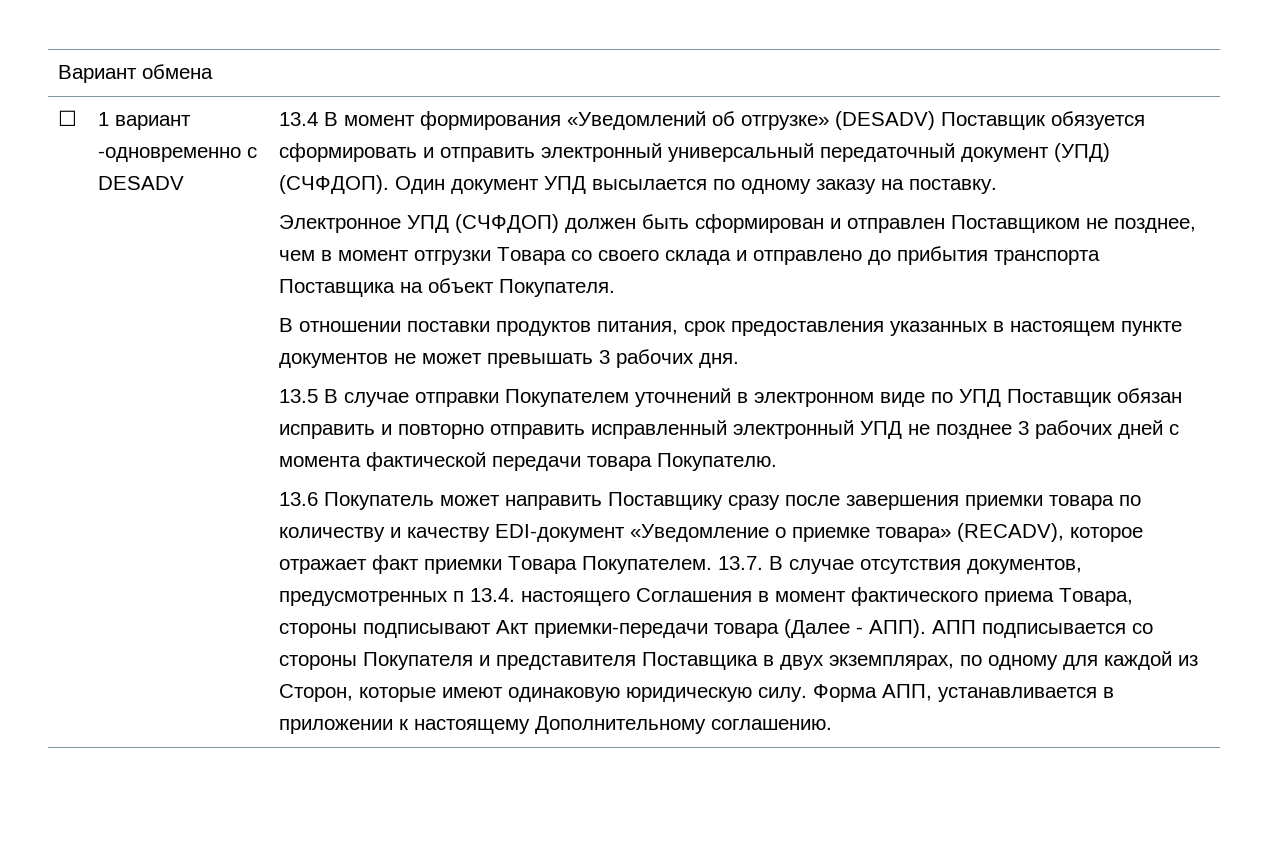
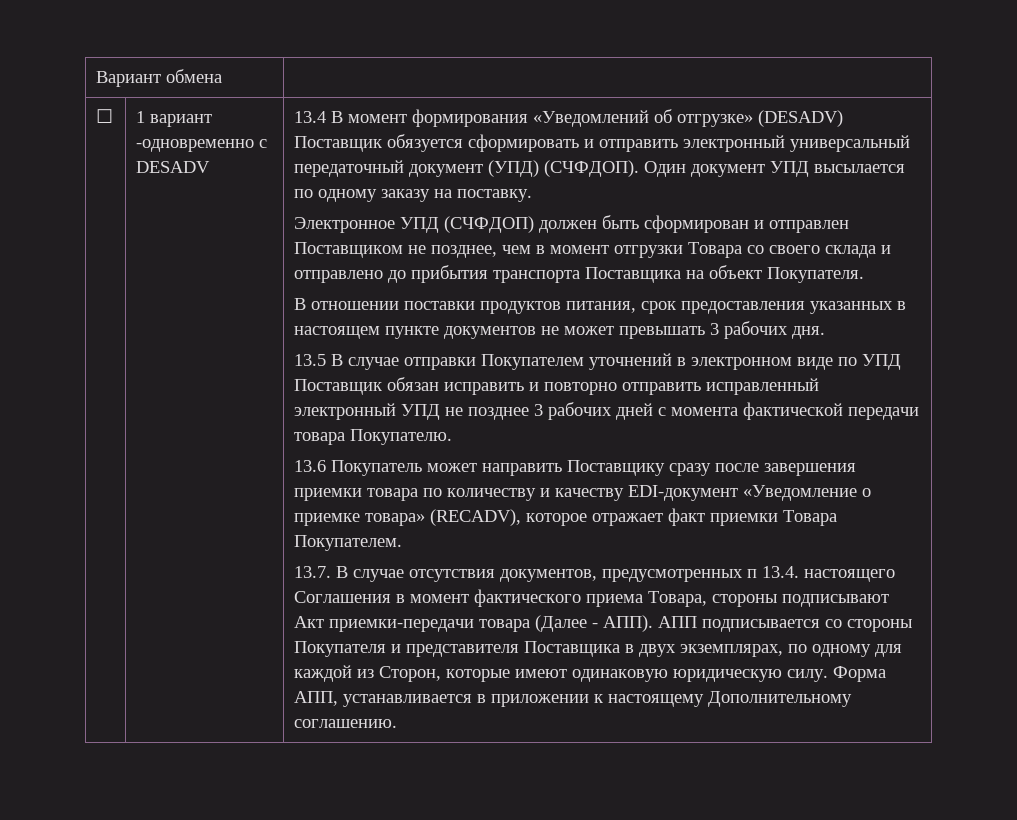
(713, 565) none -> (403, 543) //

